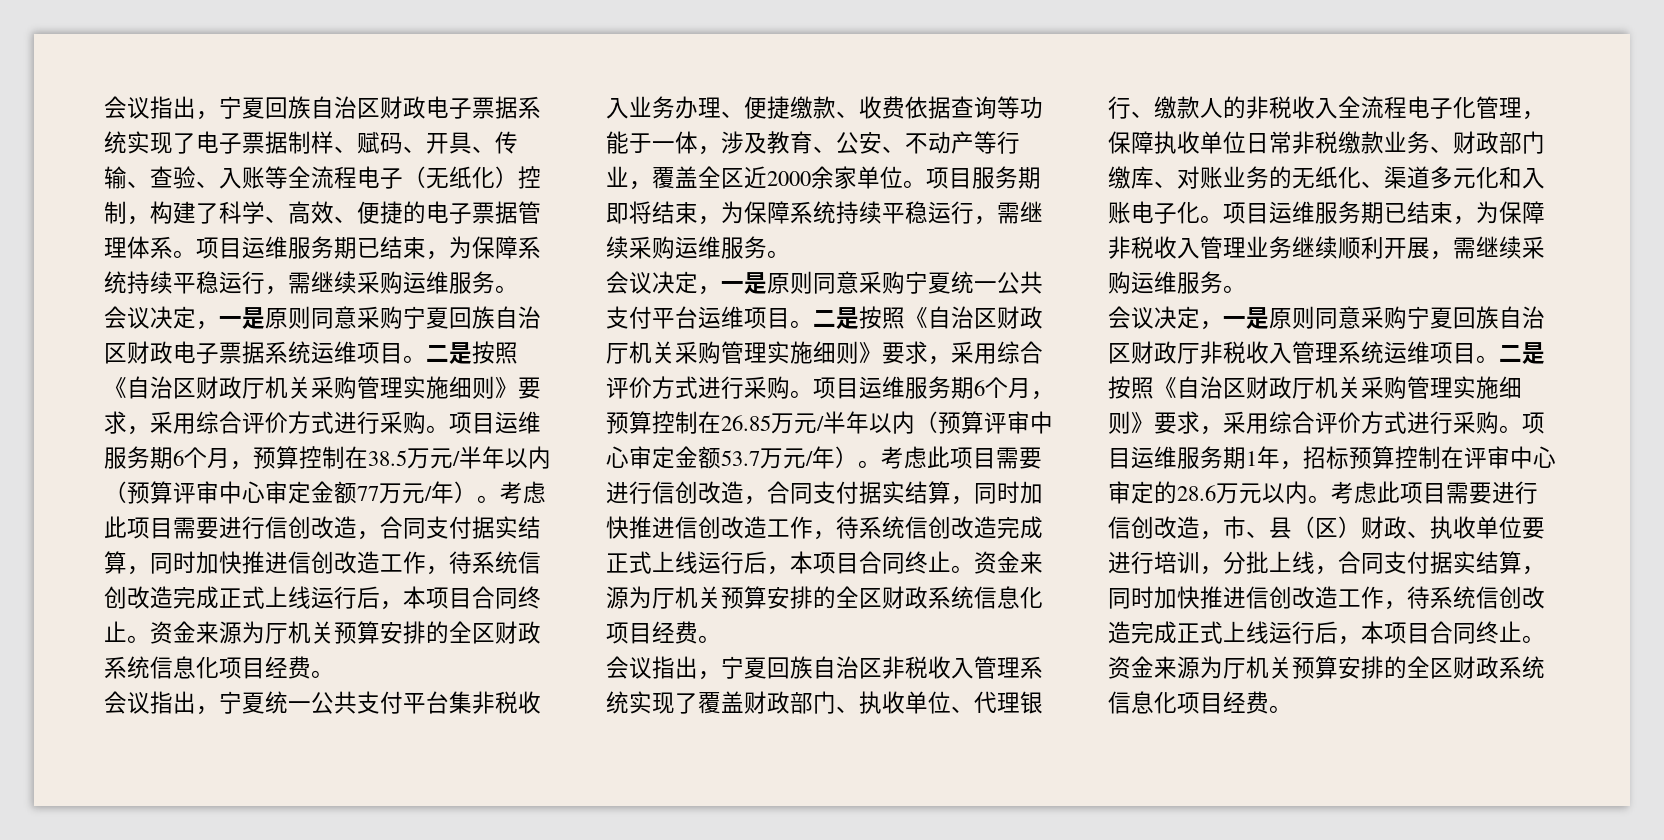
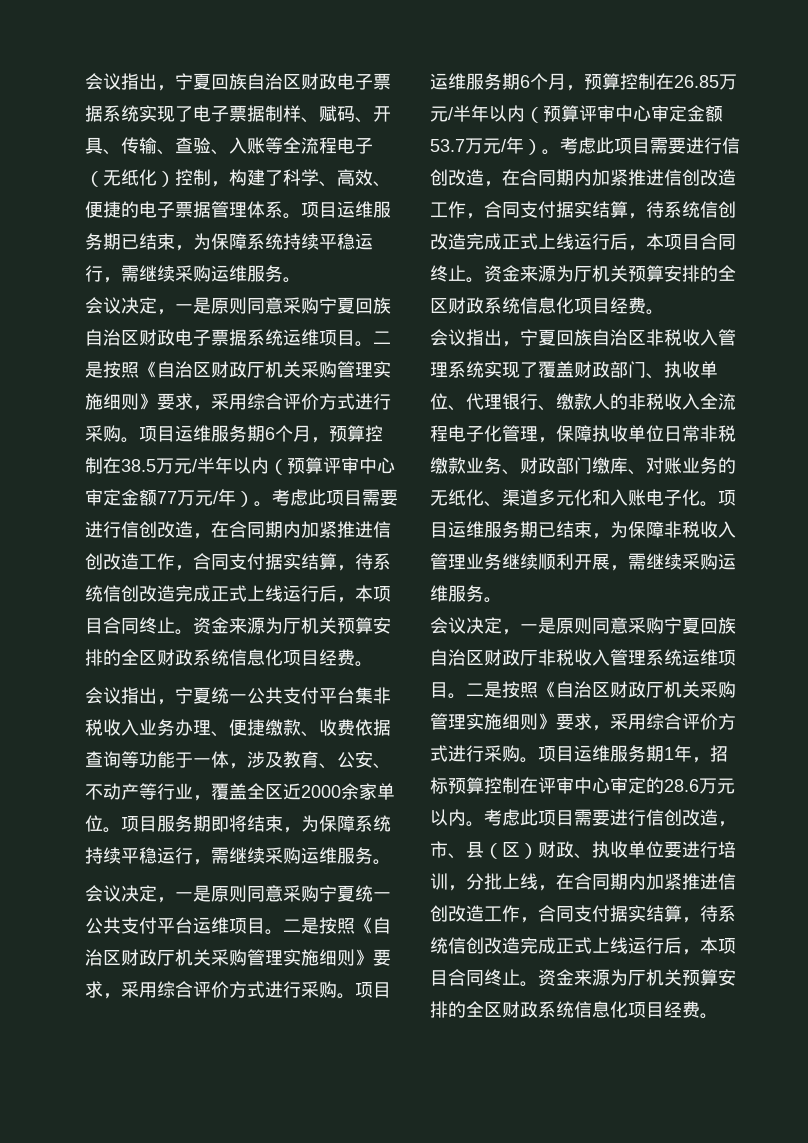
[380,516,541,539] [104,551,449,575] 合同支付据实结算，同时加快推进信创改造工作， -> [211,521,391,538] [85,553,355,571] 在合同期内加紧推进信创改造工作，合同支付据实结算，
[767,481,1043,505] [606,516,836,540] 合同支付据实结算，同时加快推进信创改造工作， -> [502,169,736,186] [430,201,646,219] 在合同期内加紧推进信创改造工作，合同支付据实结算，
[1338,551,1545,575] [1108,586,1407,610] 合同支付据实结算，同时加快推进信创改造工作， -> [556,873,736,890] [430,905,700,923] 在合同期内加紧推进信创改造工作，合同支付据实结算，

